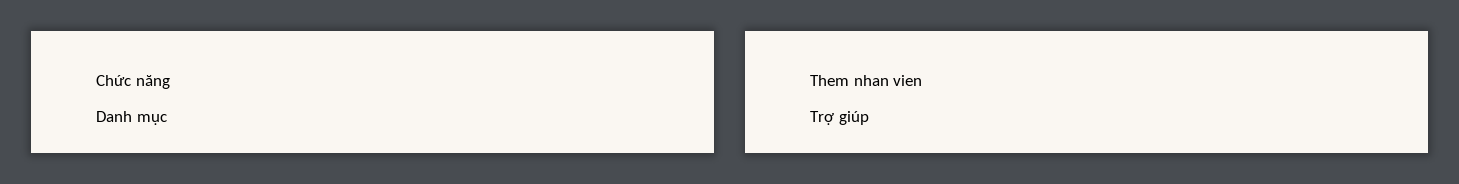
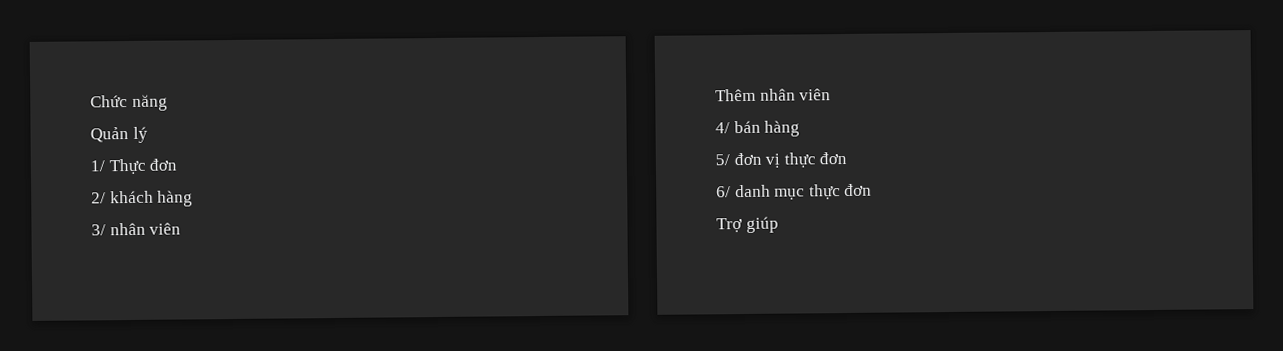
[96,111,167,125] [810,75,923,86] Danh mục // Them nhan vien -> [90,126,148,143] [90,158,178,175] [91,190,194,207] [91,222,182,236] [715,88,832,102] [715,120,801,137] [715,151,848,168] [716,183,873,200] Quản lý // 1/ Thực đơn // 2/ khách hàng // 3/ nhân viên // Thêm nhân viên // 4/ bán hàng // 5/ đơn vị thực đơn // 6/ danh mục thực đơn

